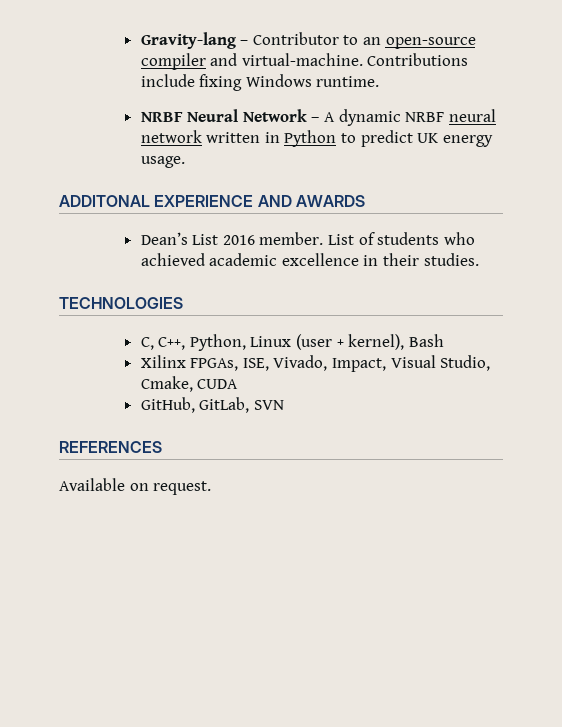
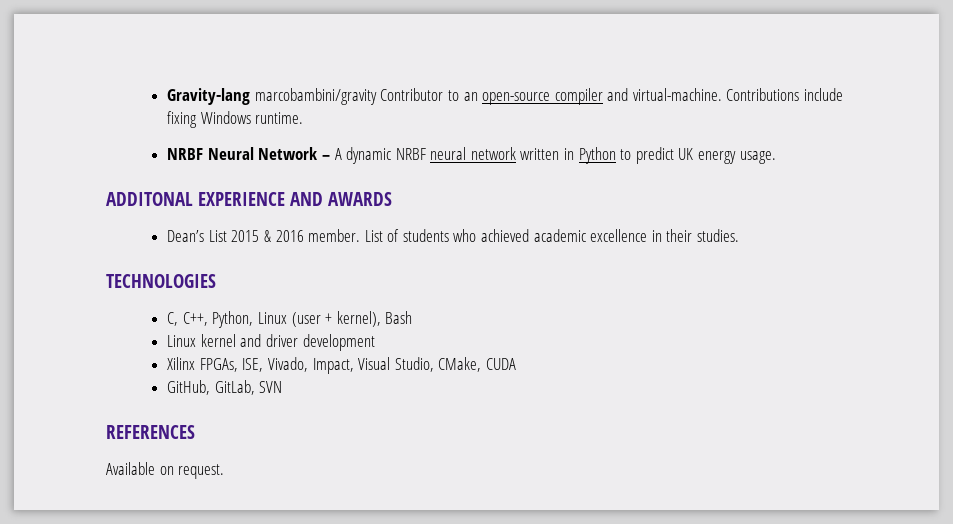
[240,40,249,45] – -> [254,88,377,105] marcobambini/gravity
(219, 239) none -> [231,230,271,242] 2015 &
(444, 340) none -> [167,334,375,351] // Linux kernel and driver development
[140,376,193,392] Cmake, -> [438,357,482,372] CMake,

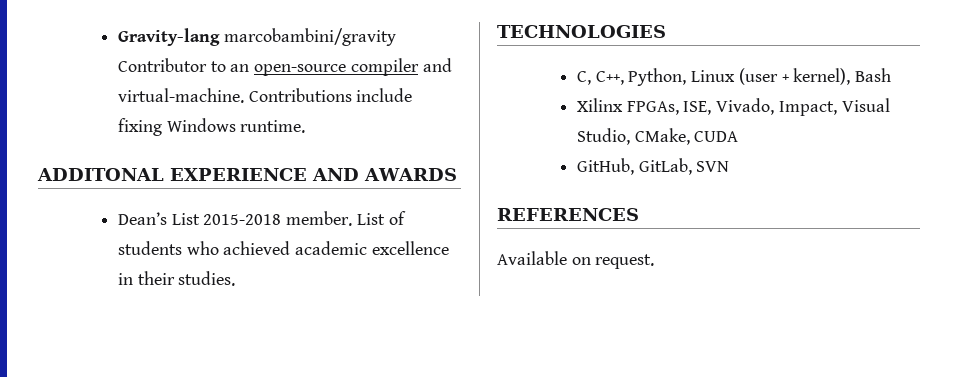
[167,147,776,164] // NRBF Neural Network – A dynamic NRBF neural network written in Python to predict UK energy usage. -> (306, 126) none
[231,230,304,242] 2015 & 2016 -> [203,214,282,225] 2015-2018
[167,334,375,351] // Linux kernel and driver development -> (892, 75) none

